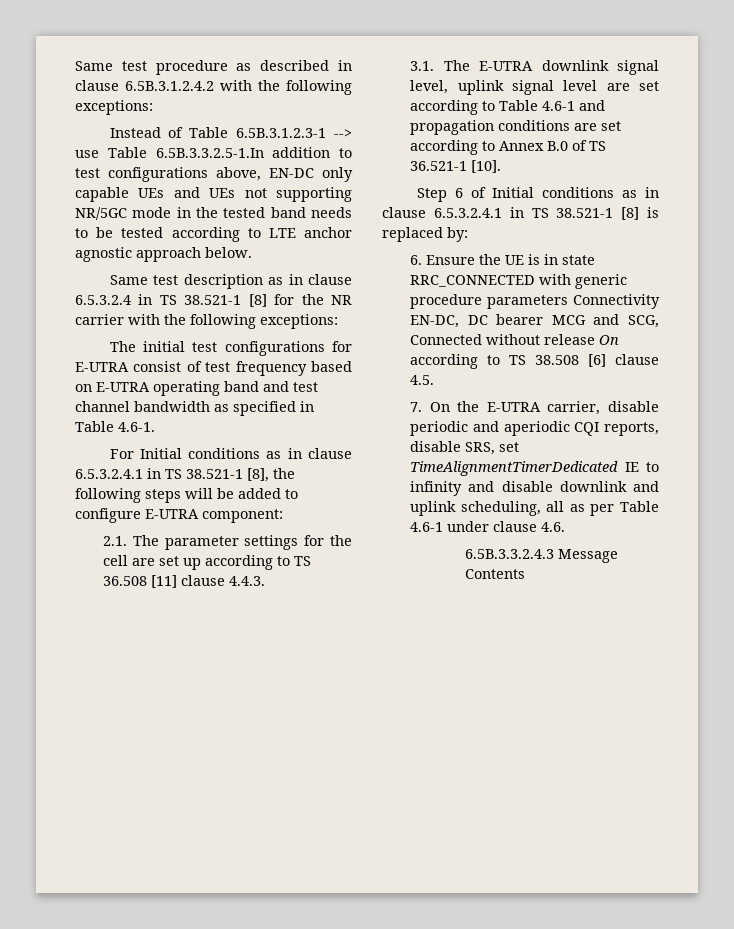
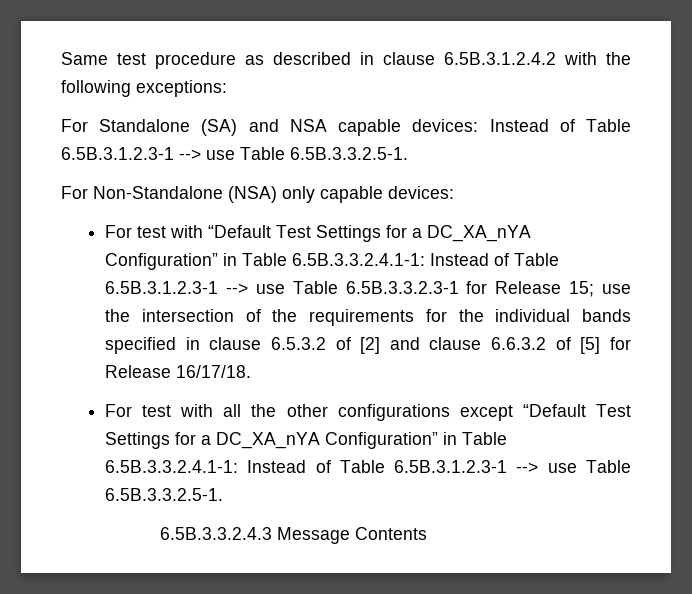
[109,127,353,138] [75,147,352,158] [75,167,353,182] [75,187,352,202] [75,207,352,220] [75,227,352,242] [75,247,252,262] [109,274,353,289] [75,294,352,307] [75,314,338,329] [109,341,353,356] [75,361,352,376] [75,381,318,396] [75,401,314,416] [75,421,155,432] [109,448,352,459] [75,468,295,482] [75,488,298,503] [75,508,283,523] [103,535,353,550] [103,555,312,570] [103,575,266,588] [410,60,659,75] [410,80,659,95] [410,100,606,115] [410,120,622,135] [410,140,607,155] [410,160,502,173] [416,187,659,202] [382,207,659,220] [382,227,468,242] [410,254,596,265] [410,274,628,289] [410,294,660,309] [410,314,659,328] [410,334,620,345] [410,354,659,369] [410,375,435,385] [410,401,659,415] [410,421,659,436] [410,441,520,455] [410,461,659,476] [410,481,659,496] [410,501,659,516] [410,521,566,532] Instead of Table 6.5B.3.1.2.3-1 --> use Table 6.5B.3.3.2.5-1.In addition to test configurations above, EN-DC only capable UEs and UEs not supporting NR/5GC mode in the tested band needs to be tested according to LTE anchor agnostic approach below. // Same test description as in clause 6.5.3.2.4 in TS 38.521-1 [8] for the NR carrier with the following exceptions: // The initial test configurations for E-UTRA consist of test frequency based on E-UTRA operating band and test channel bandwidth as specified in Table 4.6-1. // For Initial conditions as in clause 6.5.3.2.4.1 in TS 38.521-1 [8], the following steps will be added to configure E-UTRA component: // 2.1. The parameter settings for the cell are set up according to TS 36.508 [11] clause 4.4.3. // 3.1. The E-UTRA downlink signal level, uplink signal level are set according to Table 4.6-1 and propagation conditions are set according to Annex B.0 of TS 36.521-1 [10]. // Step 6 of Initial conditions as in clause 6.5.3.2.4.1 in TS 38.521-1 [8] is replaced by: // 6. Ensure the UE is in state RRC_CONNECTED with generic procedure parameters Connectivity EN-DC, DC bearer MCG and SCG, Connected without release On according to TS 38.508 [6] clause 4.5. // 7. On the E-UTRA carrier, disable periodic and aperiodic CQI reports, disable SRS, set TimeAlignmentTimerDedicated IE to infinity and disable downlink and uplink scheduling, all as per Table 4.6-1 under clause 4.6. -> [61,119,631,136] [61,147,408,160] [61,186,454,203] [105,225,532,242] [105,253,560,270] [105,281,632,297] [105,309,632,326] [105,337,631,354] [105,365,252,378] [105,404,631,421] [105,432,508,449] [105,460,631,473] [105,488,224,501] For Standalone (SA) and NSA capable devices: Instead of Table 6.5B.3.1.2.3-1 --> use Table 6.5B.3.3.2.5-1. // For Non-Standalone (NSA) only capable devices: // For test with “Default Test Settings for a DC_XA_nYA Configuration” in Table 6.5B.3.3.2.4.1-1: Instead of Table 6.5B.3.1.2.3-1 --> use Table 6.5B.3.3.2.3-1 for Release 15; use the intersection of the requirements for the individual bands specified in clause 6.5.3.2 of [2] and clause 6.6.3.2 of [5] for Release 16/17/18. // For test with all the other configurations except “Default Test Settings for a DC_XA_nYA Configuration” in Table 6.5B.3.3.2.4.1-1: Instead of Table 6.5B.3.1.2.3-1 --> use Table 6.5B.3.3.2.5-1.

